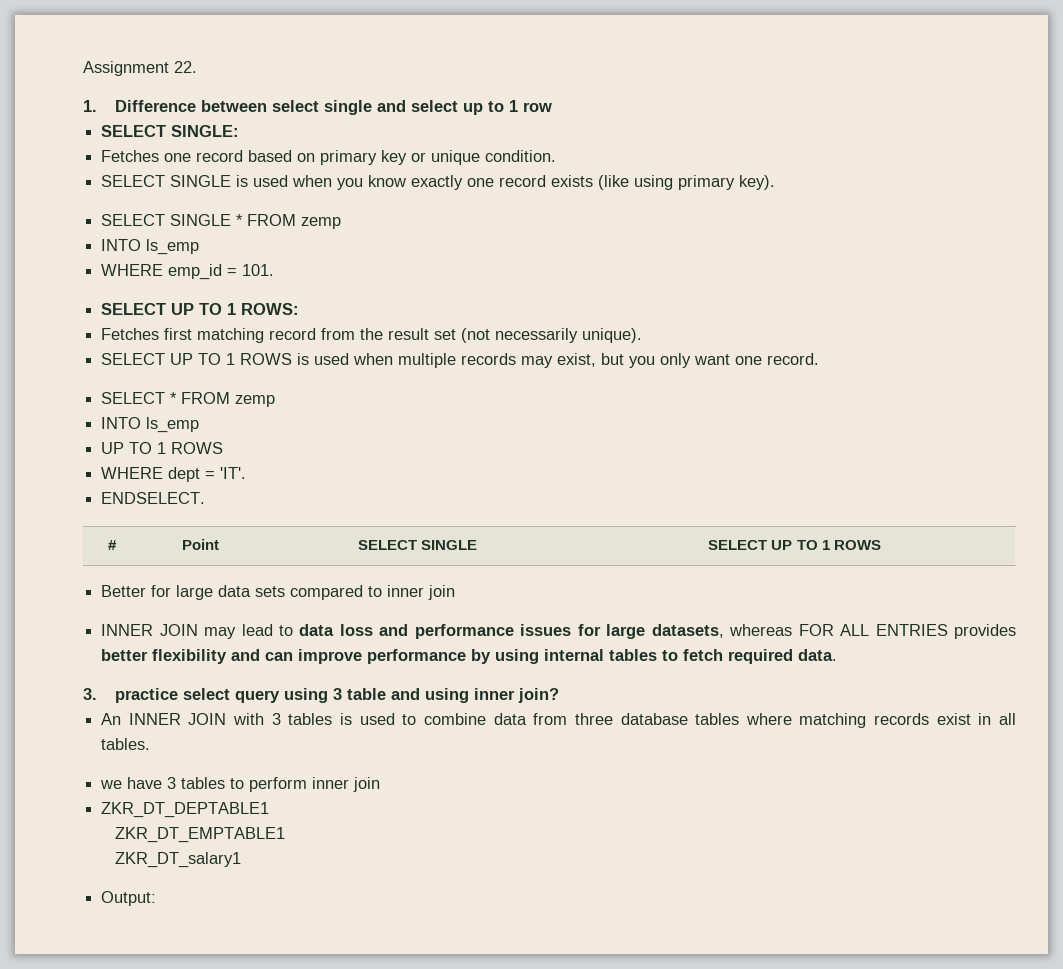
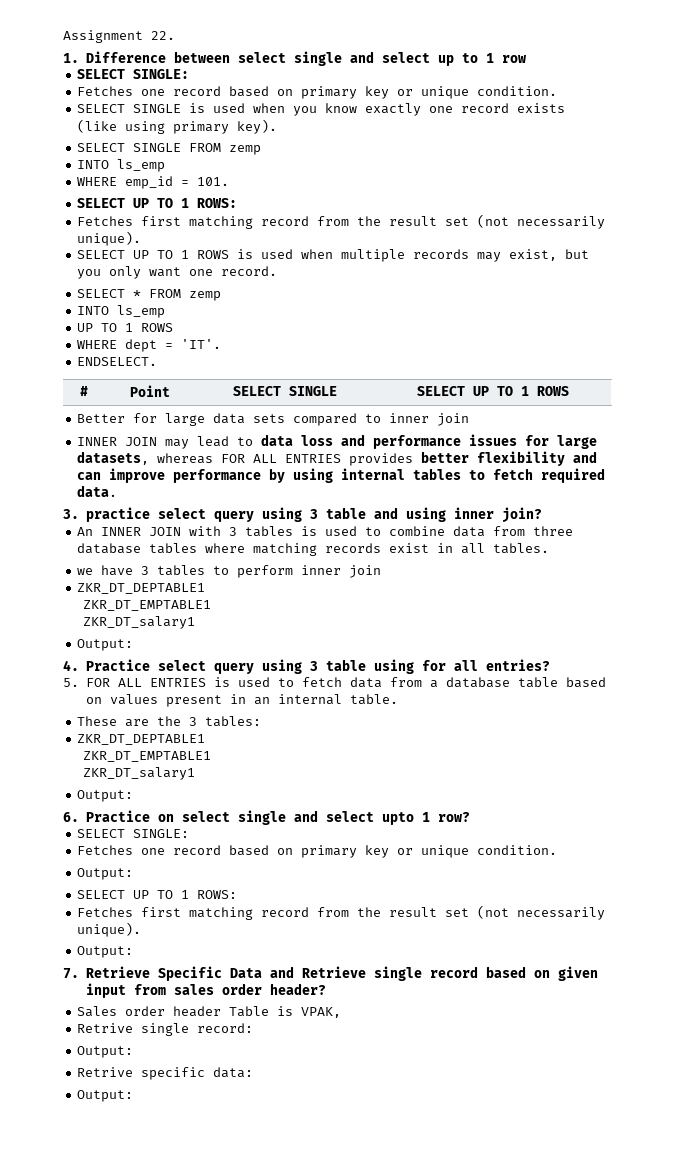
[236,214,244,226] * -> (182, 147) none
(157, 898) none -> [63,659,550,674] [63,677,606,688] [85,694,398,707] [77,716,262,727] [77,734,206,745] [82,751,211,762] [82,767,195,780] [77,790,134,802] [63,810,470,825] [77,829,190,838] [77,845,558,858] [77,868,134,880] [77,890,238,899] [77,905,606,920] [77,922,142,937] [77,946,134,958] [63,966,598,981] [85,983,326,998] [77,1006,342,1018] [77,1023,254,1036] [77,1046,134,1058] [77,1067,254,1080] [77,1090,134,1102] // 4. Practice select query using 3 table using for all entries? // 5. FOR ALL ENTRIES is used to fetch data from a database table based on values present in an internal table. // These are the 3 tables: // ZKR_DT_DEPTABLE1 // ZKR_DT_EMPTABLE1 // ZKR_DT_salary1 // Output: // 6. Practice on select single and select upto 1 row? // SELECT SINGLE: // Fetches one record based on primary key or unique condition. // Output: // SELECT UP TO 1 ROWS: // Fetches first matching record from the result set (not necessarily unique). // Output: // 7. Retrieve Specific Data and Retrieve single record based on given input from sales order header? // Sales order header Table is VPAK, // Retrive single record: // Output: // Retrive specific data: // Output:

